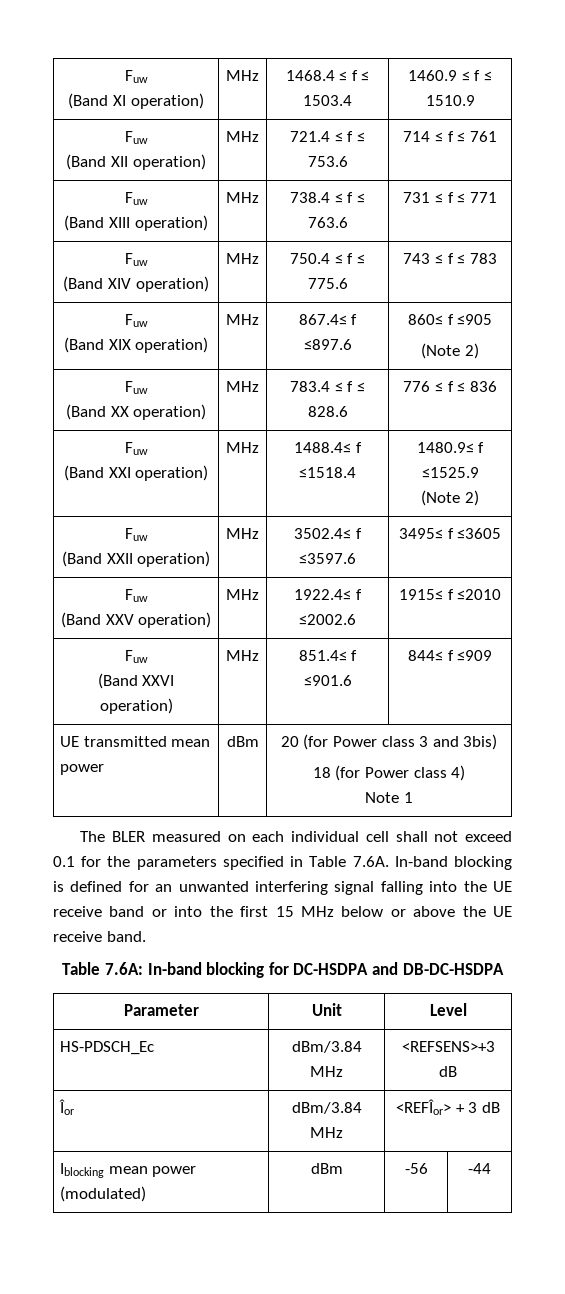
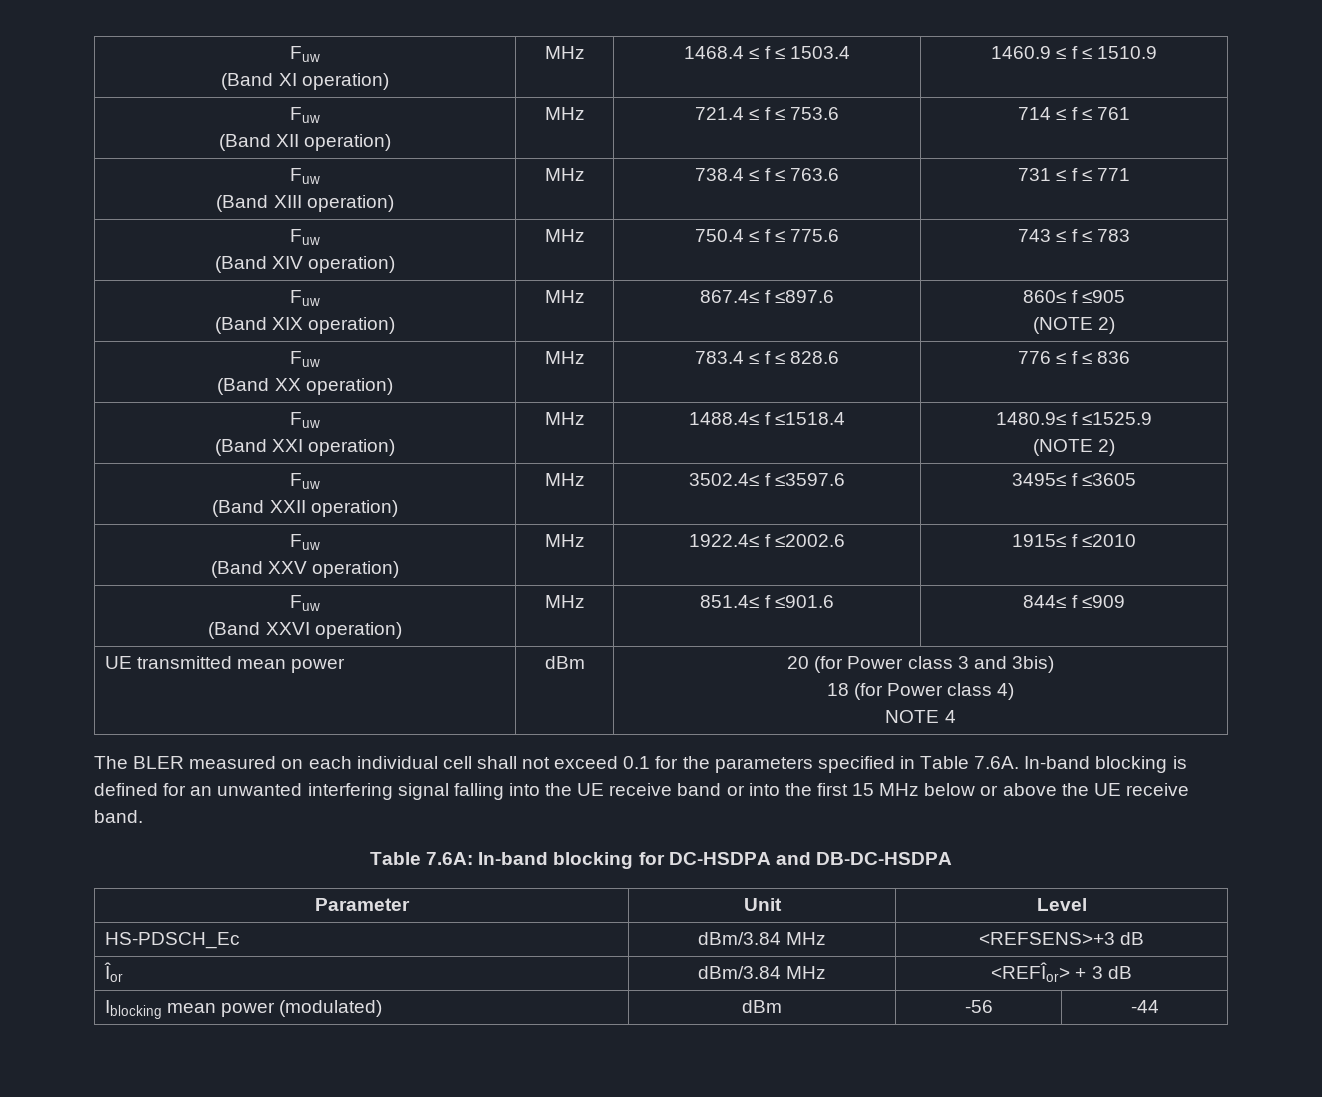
[421,343,461,359] (Note -> [1032,317,1093,334] (NOTE
[421,490,461,506] (Note -> [1032,439,1093,456] (NOTE
[365,792,413,803] Note 1 -> [885,710,956,723] NOTE 4

